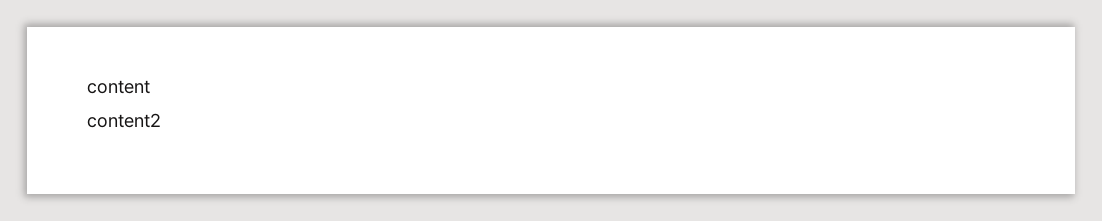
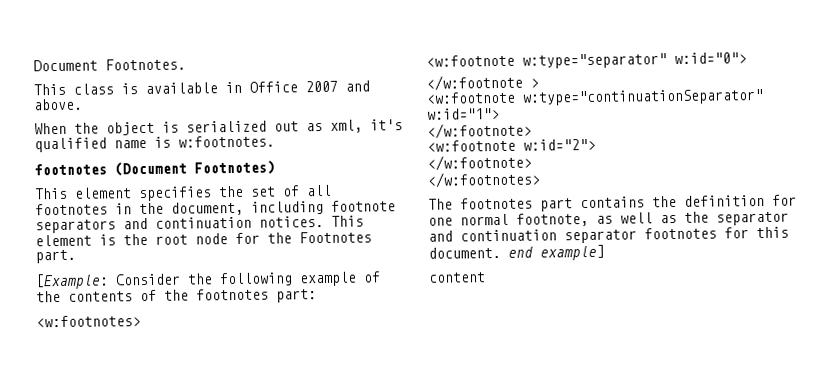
(87, 87) none -> [33,58,186,72] [33,80,370,96] [33,98,83,111] [34,119,403,136] [34,135,275,153] [34,160,275,177] [34,184,332,202] [35,200,396,216] [35,215,364,234] [35,231,372,247] [35,249,76,264] [35,271,381,290] [36,288,317,303] [36,315,141,328] [426,52,747,69] [426,74,539,91] [426,88,764,106] [427,107,500,120] [427,122,532,139] [427,138,596,152] [427,154,532,171] [427,171,540,188] [428,194,797,212] [428,211,789,227] [428,226,789,244] [428,244,605,261] Document Footnotes. // This class is available in Office 2007 and above. // When the object is serialized out as xml, it's qualified name is w:footnotes. // footnotes (Document Footnotes) // This element specifies the set of all footnotes in the document, including footnote separators and continuation notices. This element is the root node for the Footnotes part. // [Example: Consider the following example of the contents of the footnotes part: // <w:footnotes> // <w:footnote w:type="separator" w:id="0"> // </w:footnote > // <w:footnote w:type="continuationSeparator" w:id="1"> // </w:footnote> // <w:footnote w:id="2"> // </w:footnote> // </w:footnotes> // The footnotes part contains the definition for one normal footnote, as well as the separator and continuation separator footnotes for this document. end example] //
[87,113,161,128] // content2 -> (486, 277) none

